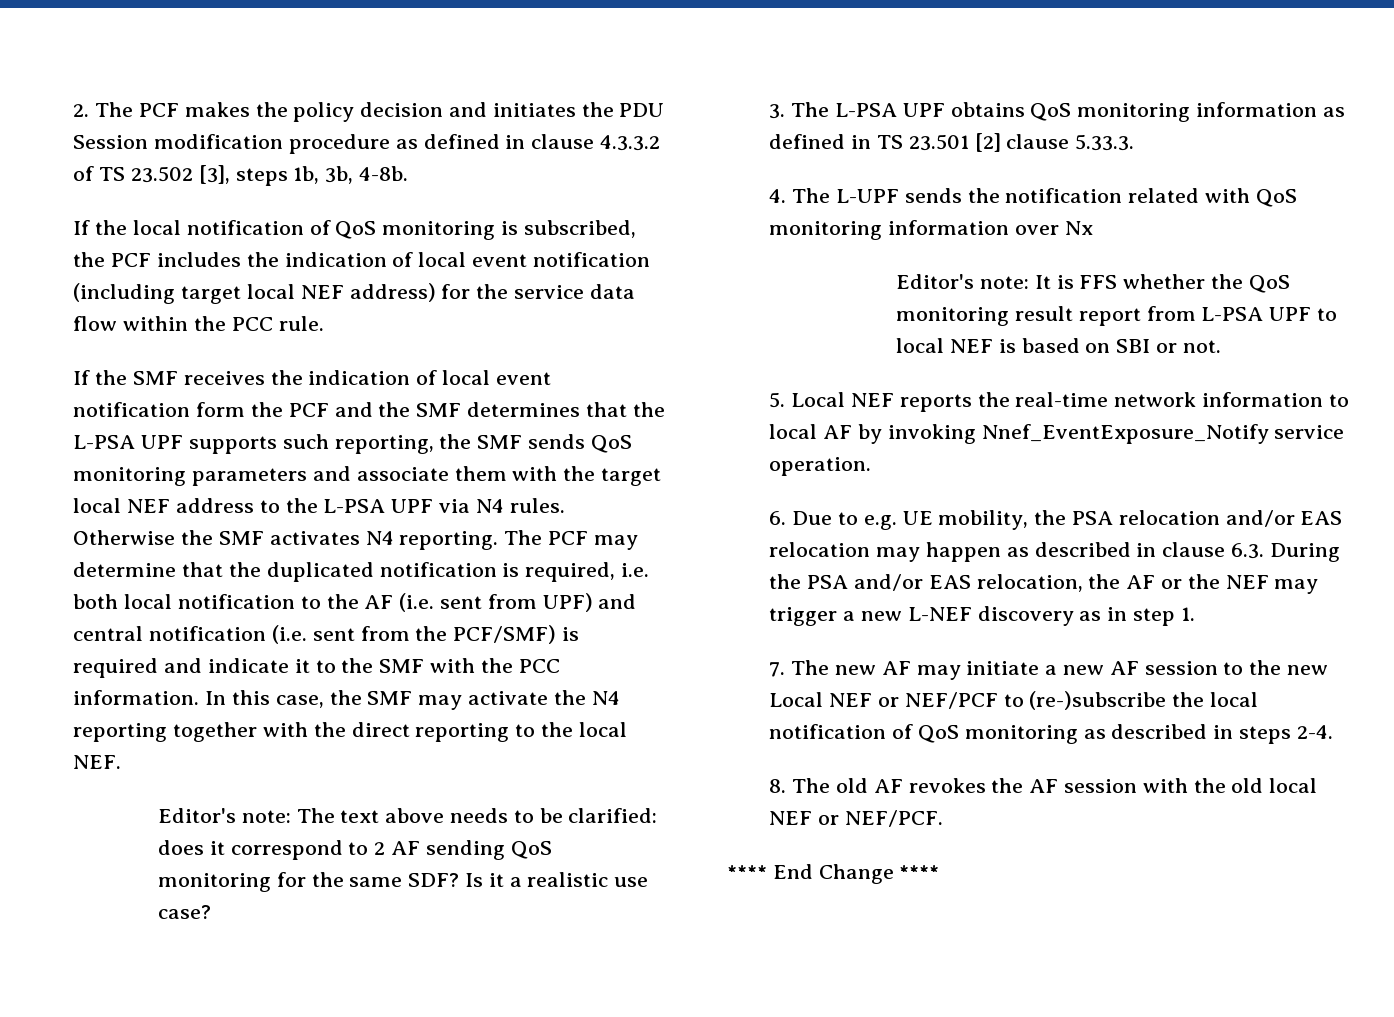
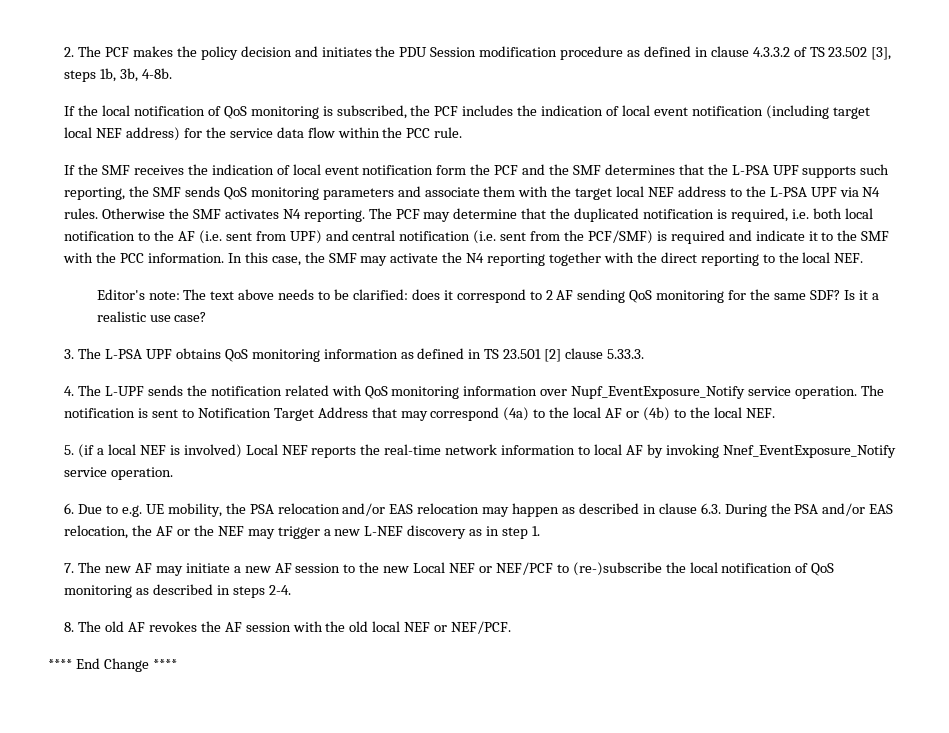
[1064,221,1093,235] [896,274,1290,293] [896,306,1338,326] [896,338,1221,353] [769,392,786,408] Nx // Editor's note: It is FFS whether the QoS monitoring result report from L-PSA UPF to local NEF is based on SBI or not. // 5. -> [571,385,884,399] [64,407,775,421] [64,444,242,458] Nupf_EventExposure_Notify service operation. The notification is sent to Notification Target Address that may correspond (4a) to the local AF or (4b) to the local NEF. // 5. (if a local NEF is involved)

